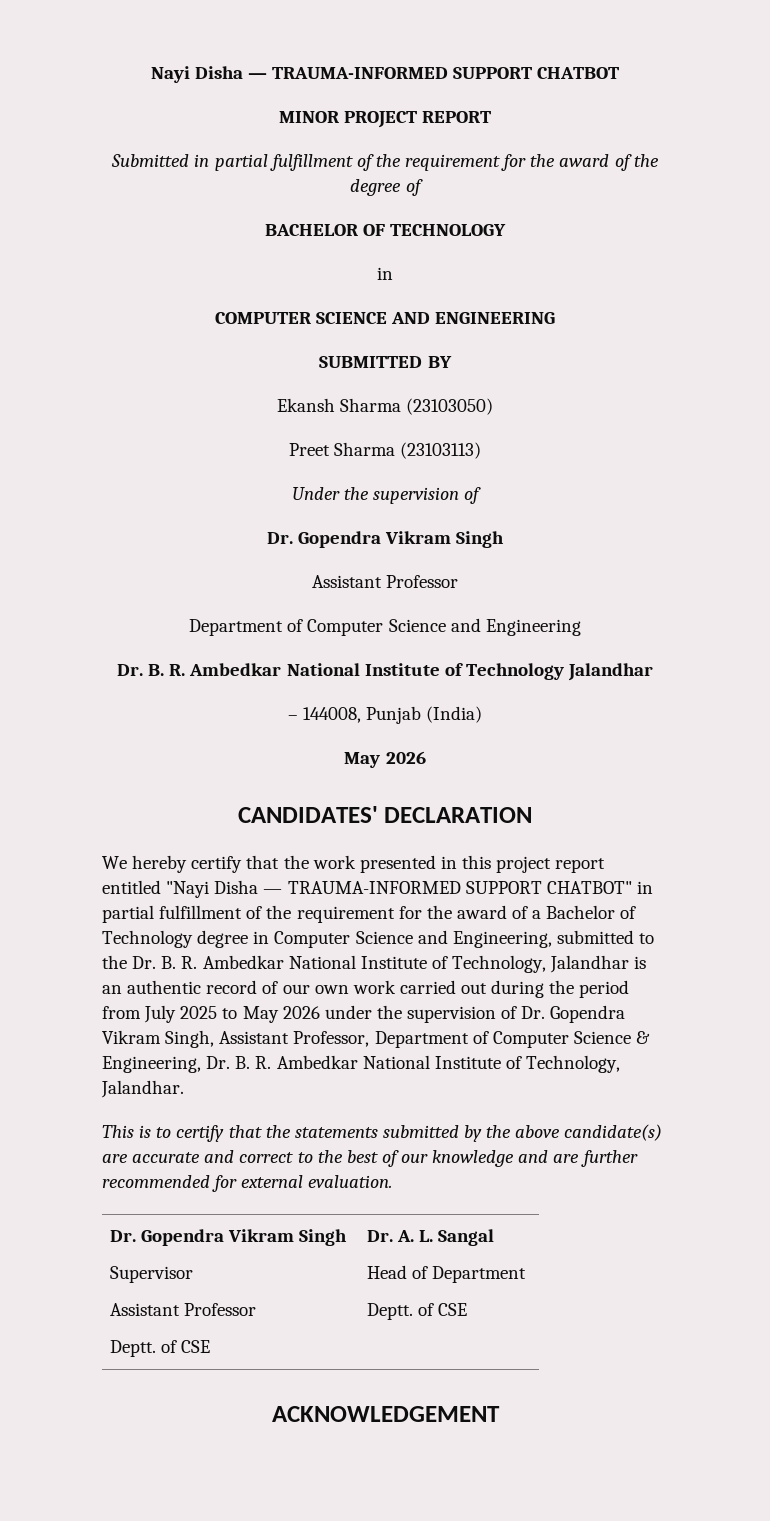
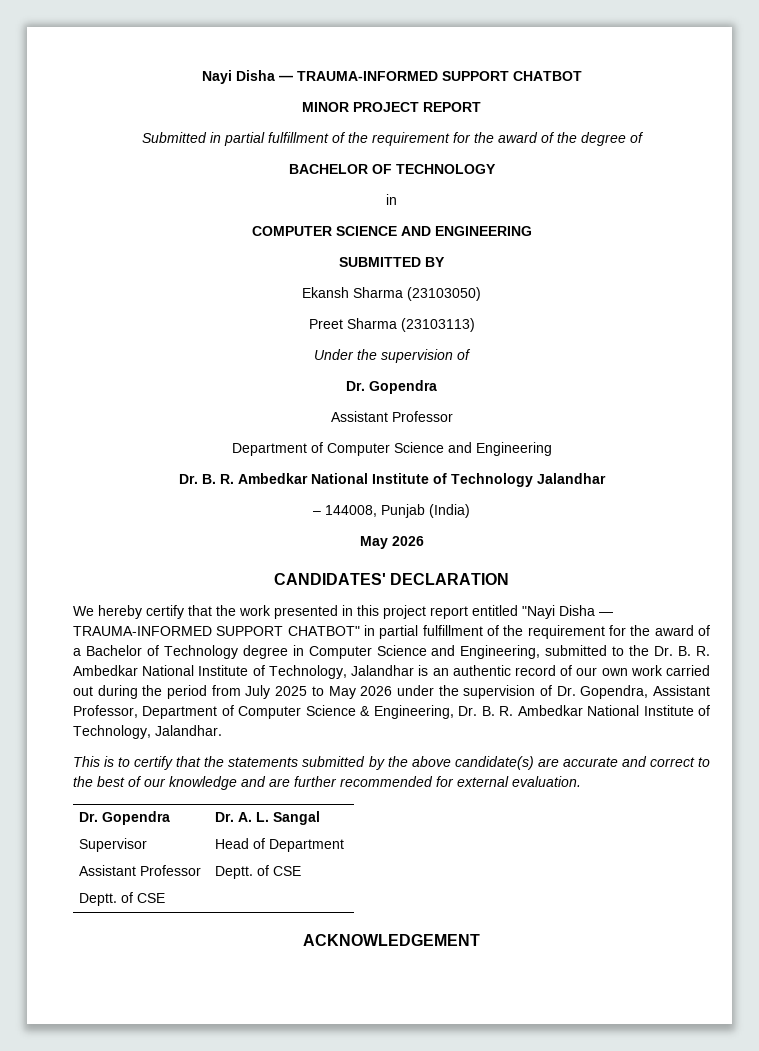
[385,531,505,548] Vikram Singh -> (437, 387) none
[550,1005,626,1023] [102,1030,215,1048] Gopendra Vikram Singh, -> [580,685,649,699] Gopendra,
[228,1229,348,1246] Vikram Singh -> (171, 818) none

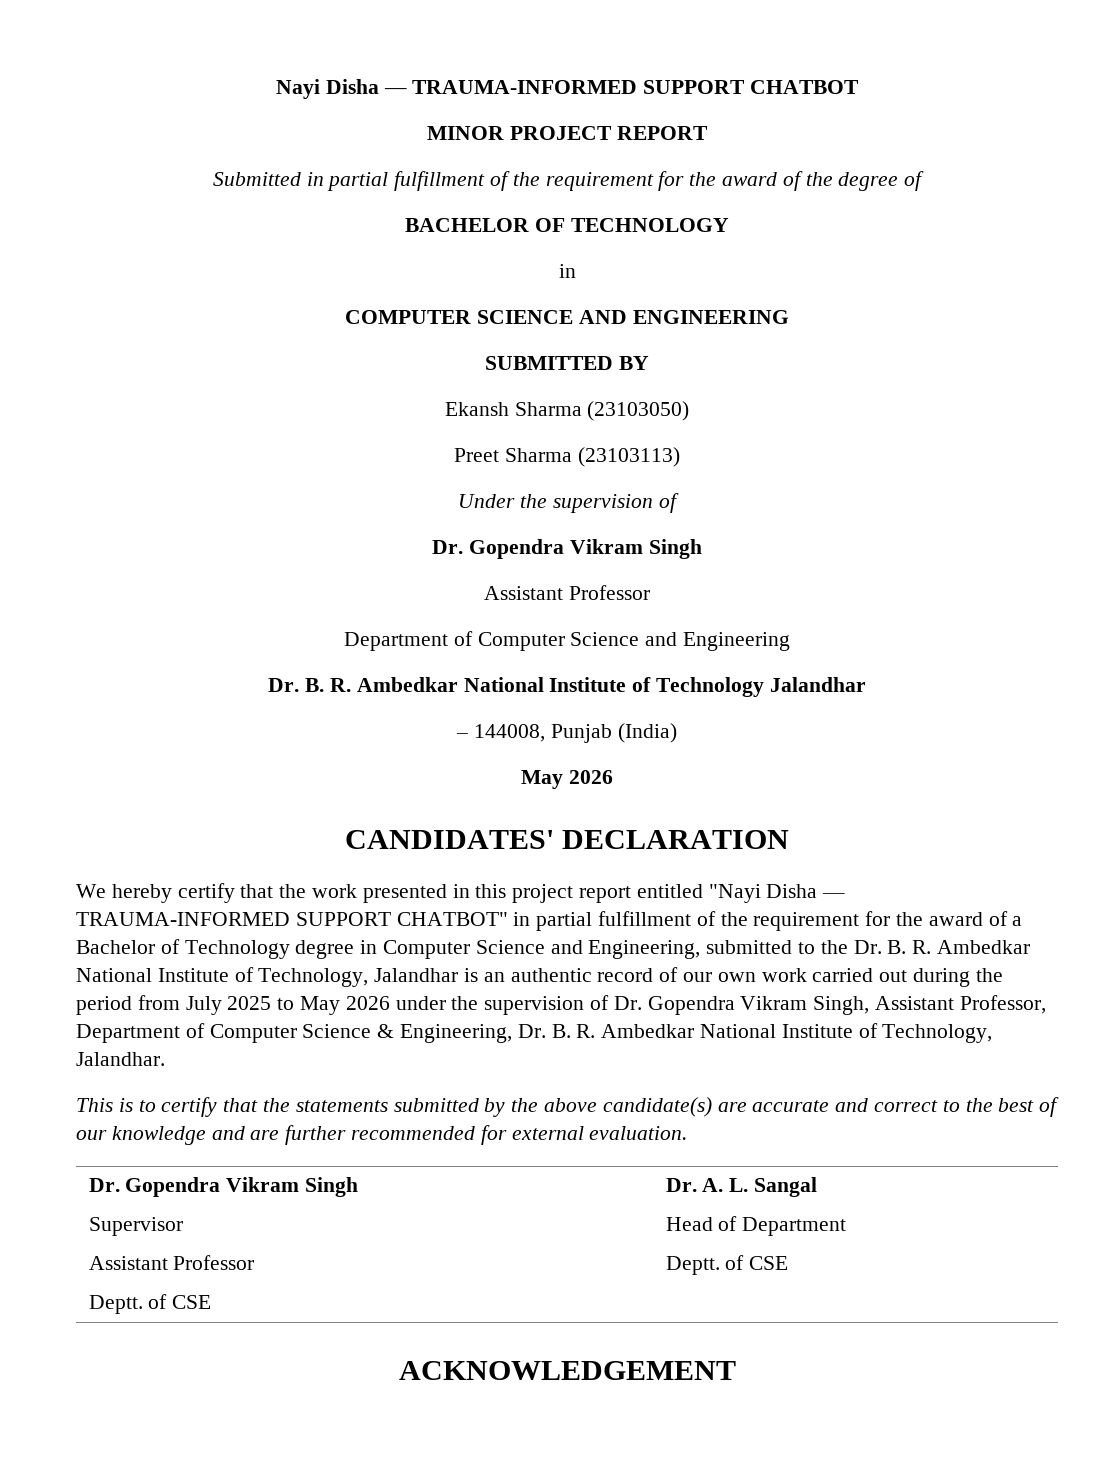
(437, 387) none -> [569,539,702,559] Vikram Singh
[580,685,649,699] Gopendra, -> [647,996,870,1015] Gopendra Vikram Singh,
(171, 818) none -> [226,1177,359,1197] Vikram Singh

